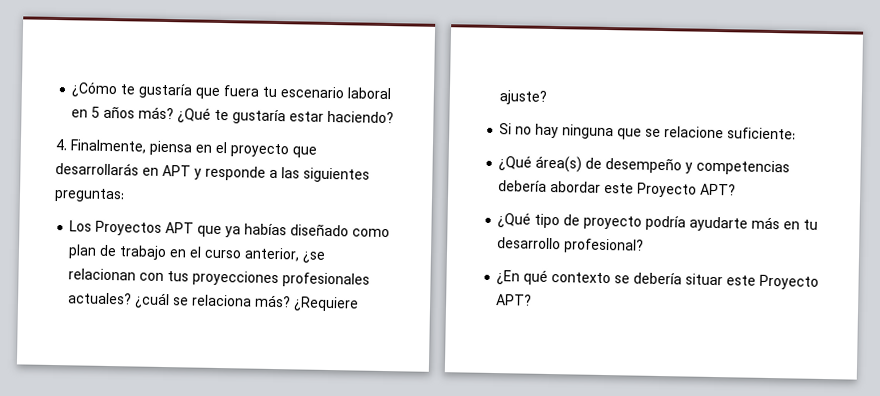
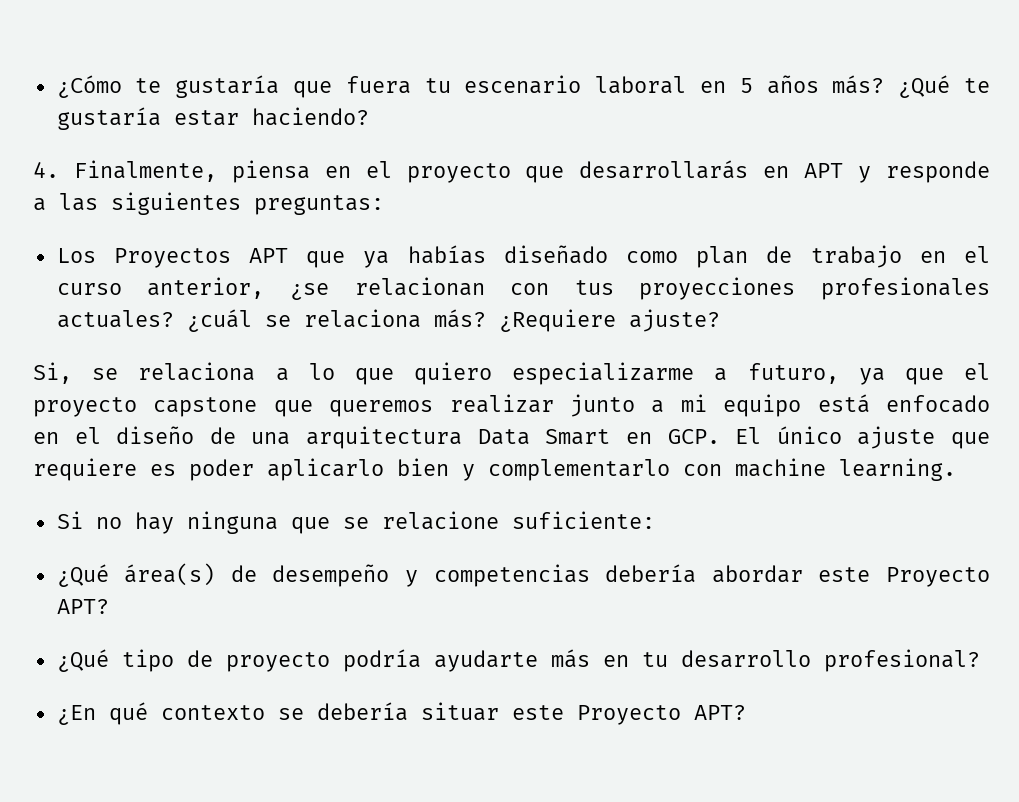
(548, 97) none -> [33,362,990,385] [33,394,990,417] [33,426,991,449] [33,458,956,481] // Si, se relaciona a lo que quiero especializarme a futuro, ya que el proyecto capstone que queremos realizar junto a mi equipo está enfocado en el diseño de una arquitectura Data Smart en GCP. El único ajuste que requiere es poder aplicarlo bien y complementarlo con machine learning.

